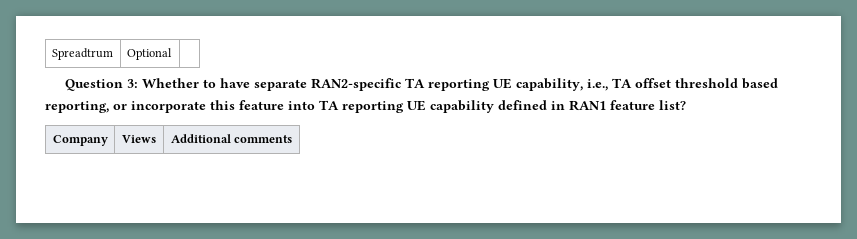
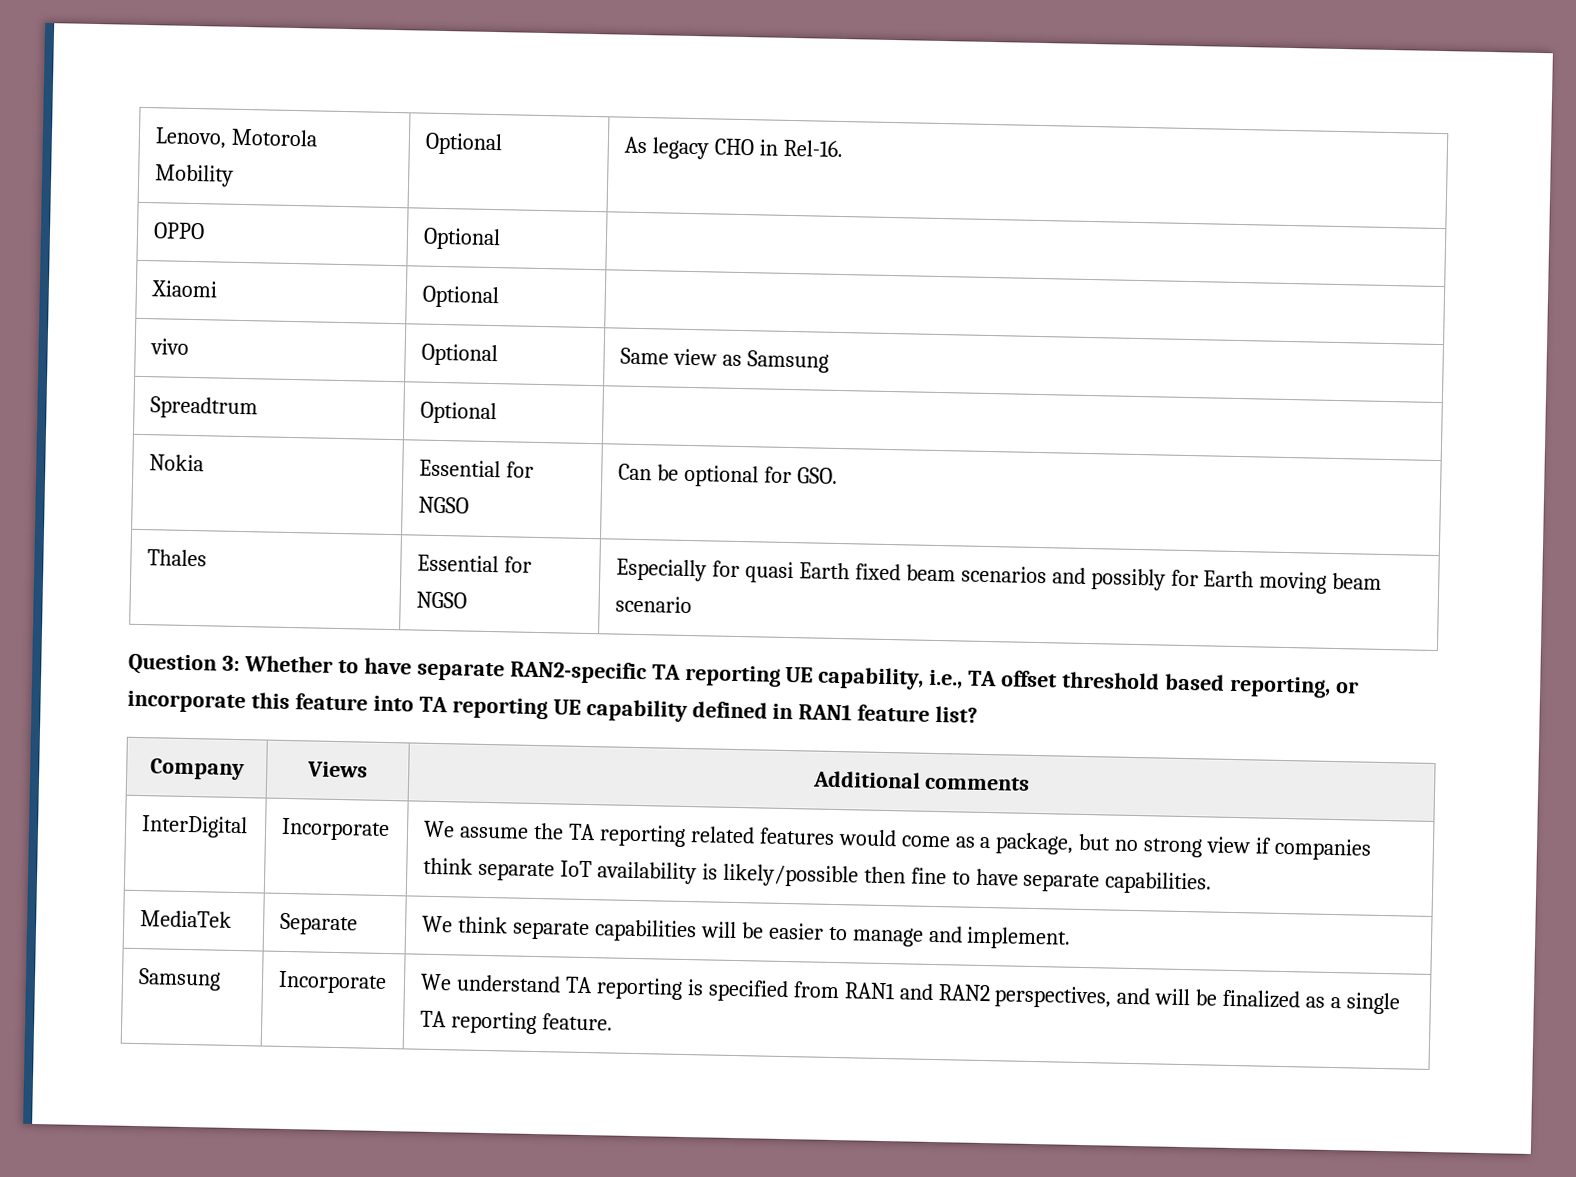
[51,48,113,60] [126,48,172,60] Spreadtrum | Optional | -> [155,127,319,149] [154,164,235,187] [425,132,504,156] [624,136,843,160] [153,222,206,240] [423,227,502,251] [151,280,219,298] [422,285,500,309] [150,338,190,355] [421,343,499,367] [620,347,829,373] [150,396,259,420] [420,401,498,425] [149,454,205,472] [419,459,535,478] [418,496,470,514] [618,463,838,488] [147,549,208,567] [417,554,533,573] [416,591,468,609] [616,558,1383,594] [615,595,693,614] Lenovo, Motorola Mobility | Optional | As legacy CHO in Rel-16. // OPPO | Optional | // Xiaomi | Optional | // vivo | Optional | Same view as Samsung // Spreadtrum | Optional | // Nokia | Essential for NGSO | Can be optional for GSO. // Thales | Essential for NGSO | Especially for quasi Earth fixed beam scenarios and possibly for Earth moving beam scenario
(293, 139) none -> [141,815,249,839] [281,817,391,842] [423,820,1373,861] [423,857,1213,895] [140,910,233,928] [279,912,359,936] [422,915,1072,950] [138,968,222,991] [278,970,388,995] [420,973,1401,1015] [420,1010,613,1035] // InterDigital | Incorporate | We assume the TA reporting related features would come as a package, but no strong view if companies think separate IoT availability is likely/possible then fine to have separate capabilities. // MediaTek | Separate | We think separate capabilities will be easier to manage and implement. // Samsung | Incorporate | We understand TA reporting is specified from RAN1 and RAN2 perspectives, and will be finalized as a single TA reporting feature.

